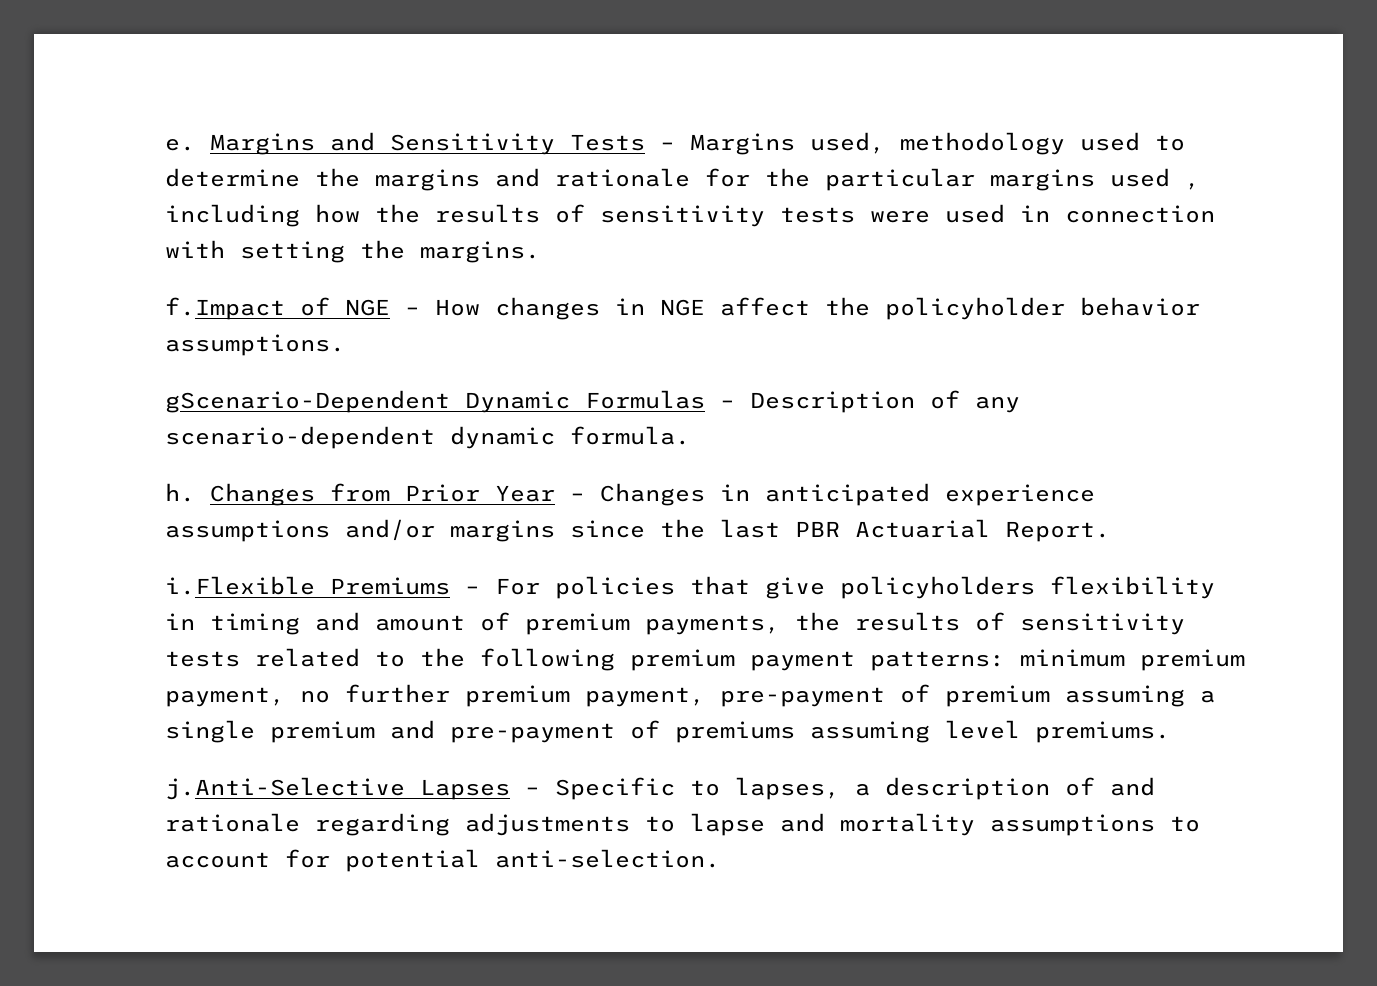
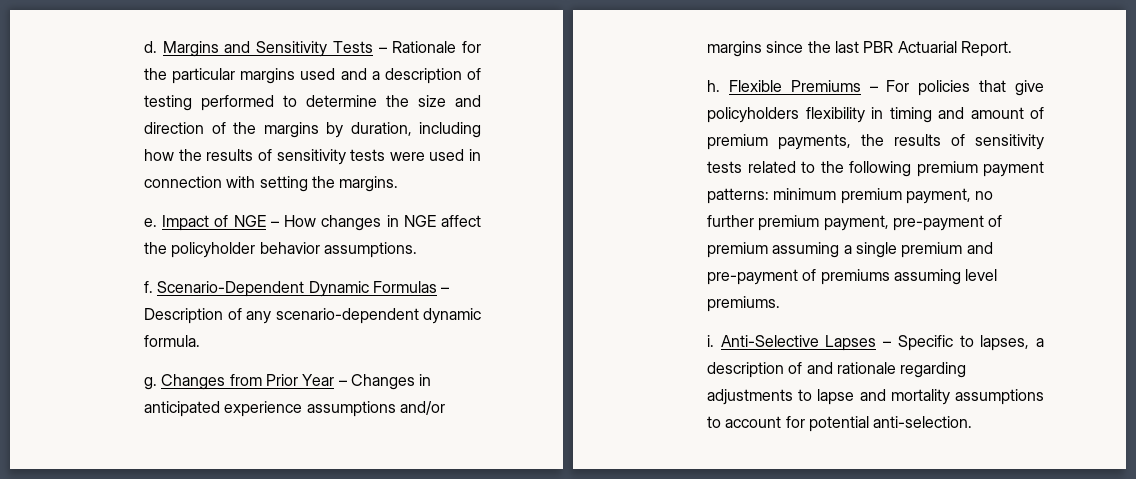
[164,138,195,151] e. -> [144,41,158,53] d.
[689,132,1185,155] [164,168,690,191] Margins used, methodology used to determine the margins and rationale -> [392,41,457,53] Rationale
[1184,183,1200,190] , -> [340,68,481,84] [144,95,481,111] [144,122,412,138] and a description of testing performed to determine the size and direction of the margins by duration,
[164,297,285,320] f.Impact -> [144,215,210,231] e. Impact
[164,390,450,413] gScenario-Dependent -> [144,281,305,297] f. Scenario-Dependent
[164,483,195,502] h. -> [144,377,158,390] g.
[164,576,315,595] i.Flexible -> [707,80,782,92] h. Flexible
[164,777,405,800] j.Anti-Selective -> [707,335,819,347] i. Anti-Selective

